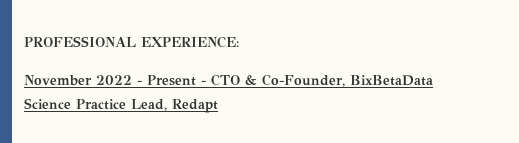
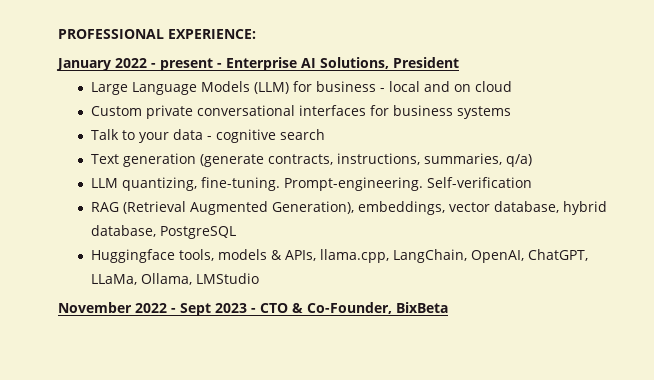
(239, 42) none -> [56,57,459,71] [90,81,512,95] [90,105,511,119] [90,129,325,143] [90,153,532,167] [90,177,532,191] [90,201,607,215] [90,225,236,239] [90,249,588,263] [90,273,259,285] // January 2022 - present - Enterprise AI Solutions, President // Large Language Models (LLM) for business - local and on cloud // Custom private conversational interfaces for business systems // Talk to your data - cognitive search // Text generation (generate contracts, instructions, summaries, q/a) // LLM quantizing, fine-tuning. Prompt-engineering. Self-verification // RAG (Retrieval Augmented Generation), embeddings, vector database, hybrid database, PostgreSQL // Huggingface tools, models & APIs, llama.cpp, LangChain, OpenAI, ChatGPT, LLaMa, Ollama, LMStudio
[147,75,196,86] Present -> [180,303,247,316] Sept 2023
[350,75,433,86] [24,98,218,113] BixBetaData Science Practice Lead, Redapt -> [396,302,448,313] BixBeta

